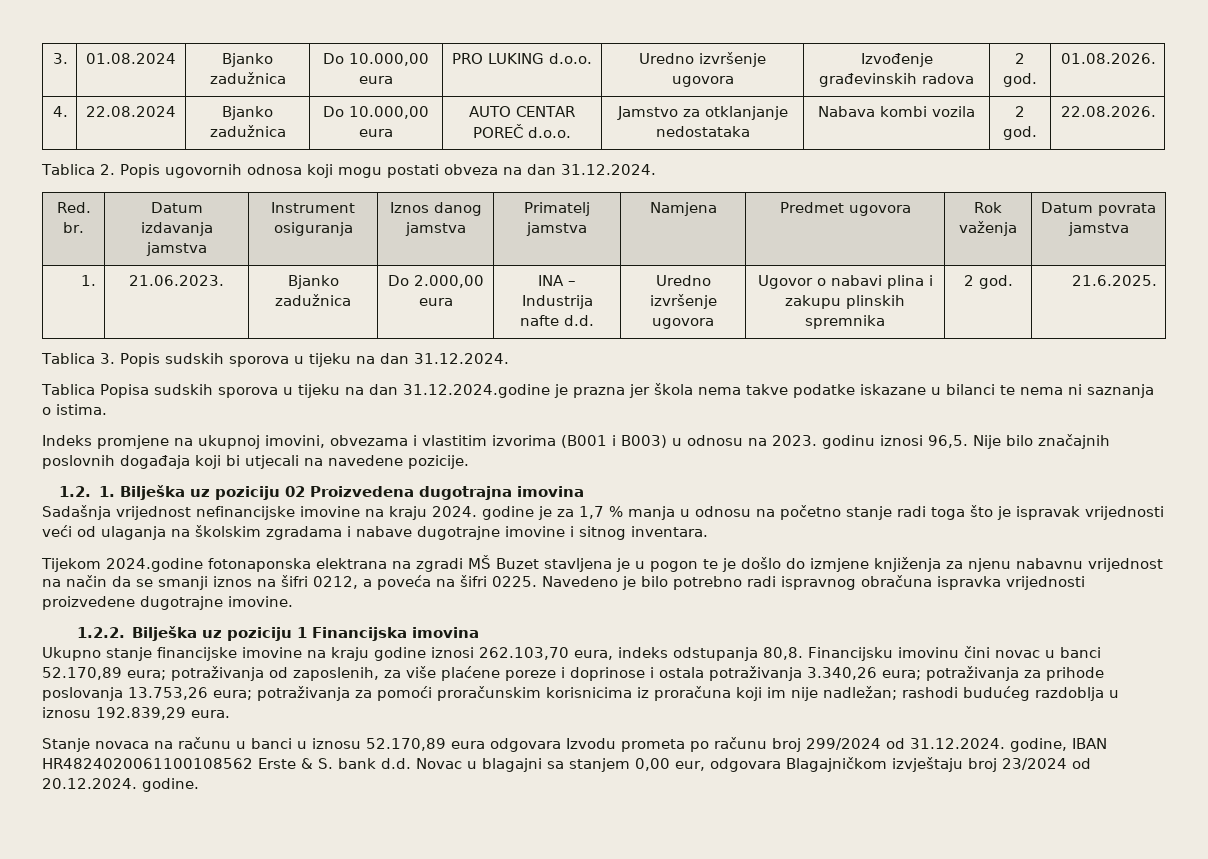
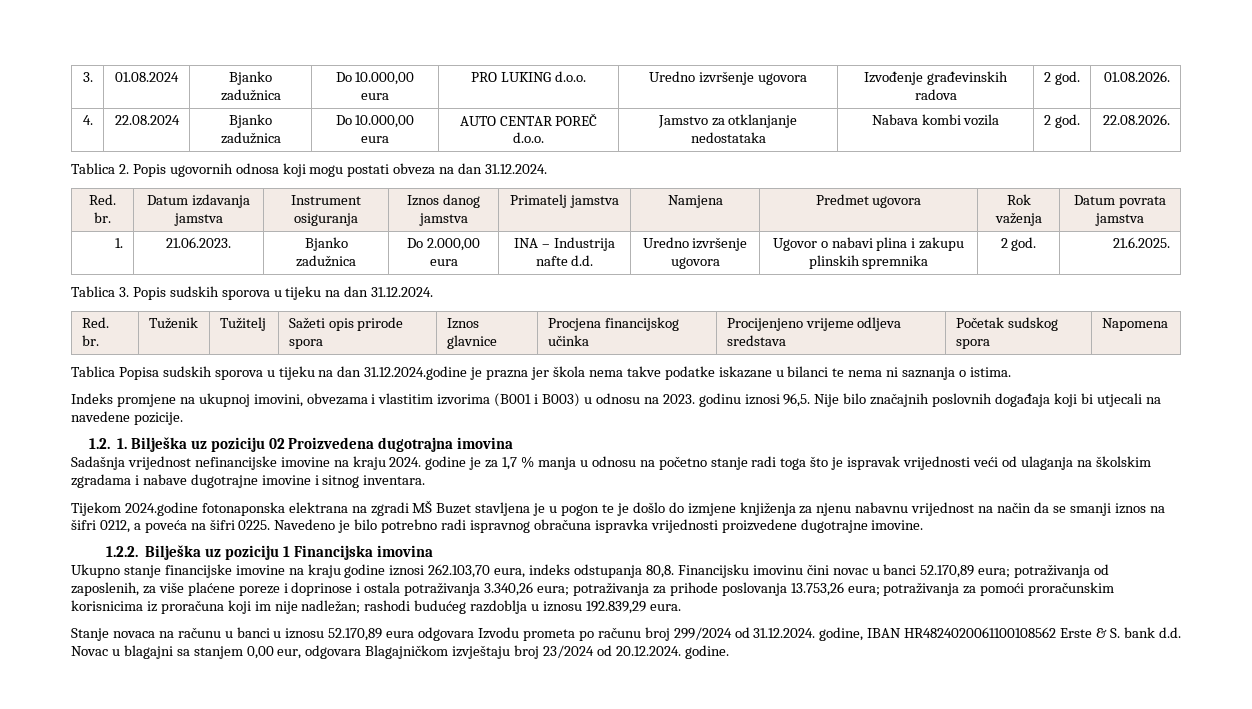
(509, 358) none -> [81,317,109,328] [81,335,99,346] [148,317,198,329] [219,317,266,331] [288,317,404,331] [288,339,323,349] [446,318,479,329] [446,335,497,349] [547,317,679,331] [547,335,589,346] [726,317,902,331] [726,335,786,346] [955,317,1058,331] [955,339,990,349] [1101,318,1168,331] // Red. br. | Tuženik | Tužitelj | Sažeti opis prirode spora | Iznos glavnice | Procjena financijskog učinka | Procijenjeno vrijeme odljeva sredstava | Početak sudskog spora | Napomena

